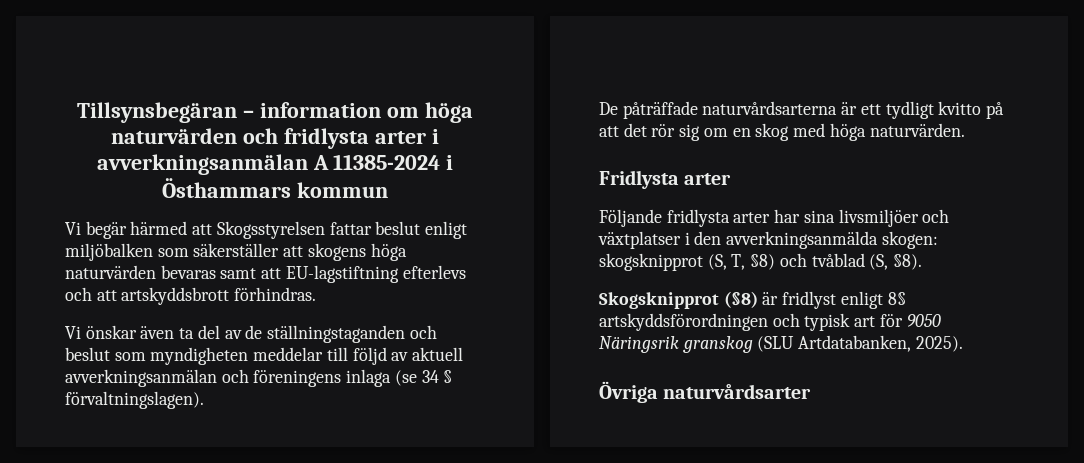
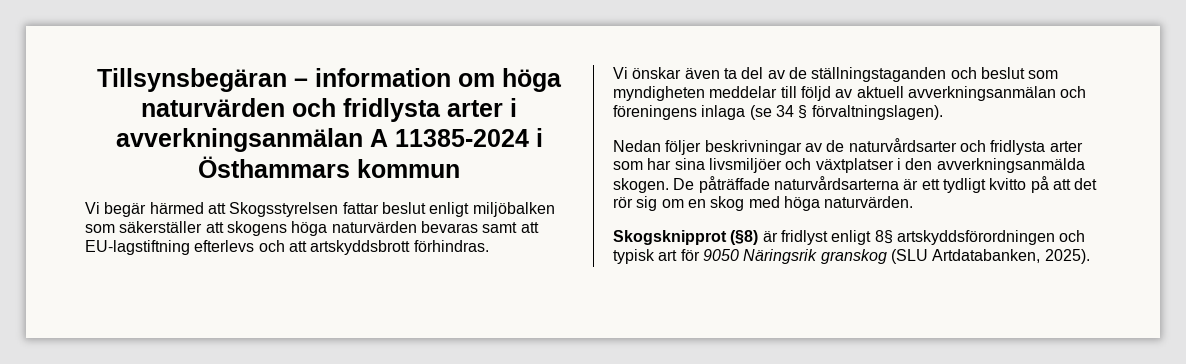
(204, 400) none -> [613,138,1083,155] [613,158,1085,173] [613,178,669,193] Nedan följer beskrivningar av de naturvårdsarter och fridlysta arter som har sina livsmiljöer och växtplatser i den avverkningsanmälda skogen.
[599,170,732,189] [599,209,950,227] [598,231,938,249] [599,253,923,271] // Fridlysta arter // Följande fridlysta arter har sina livsmiljöer och växtplatser i den avverkningsanmälda skogen: skogsknipprot (S, T, §8) och tvåblad (S, §8). -> (914, 202) none
[599,381,812,403] // Övriga naturvårdsarter -> (1090, 256) none

